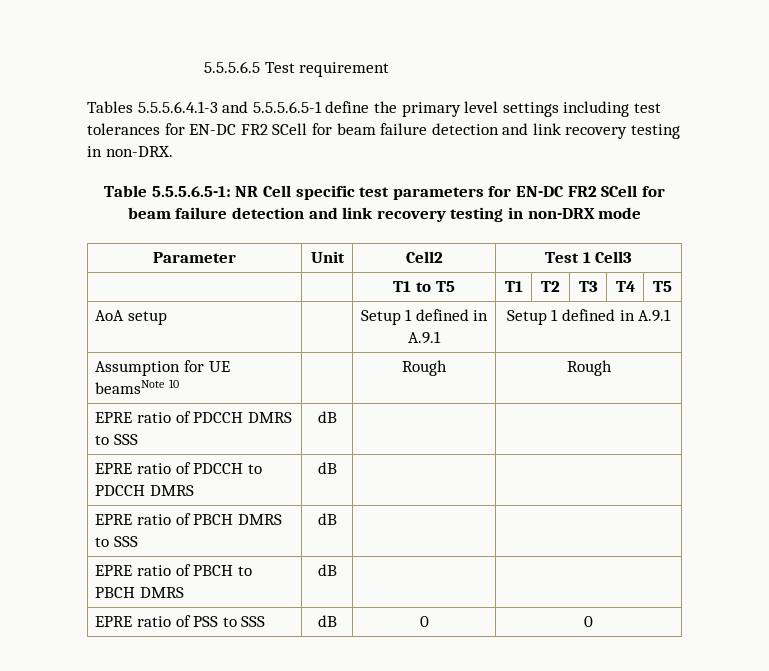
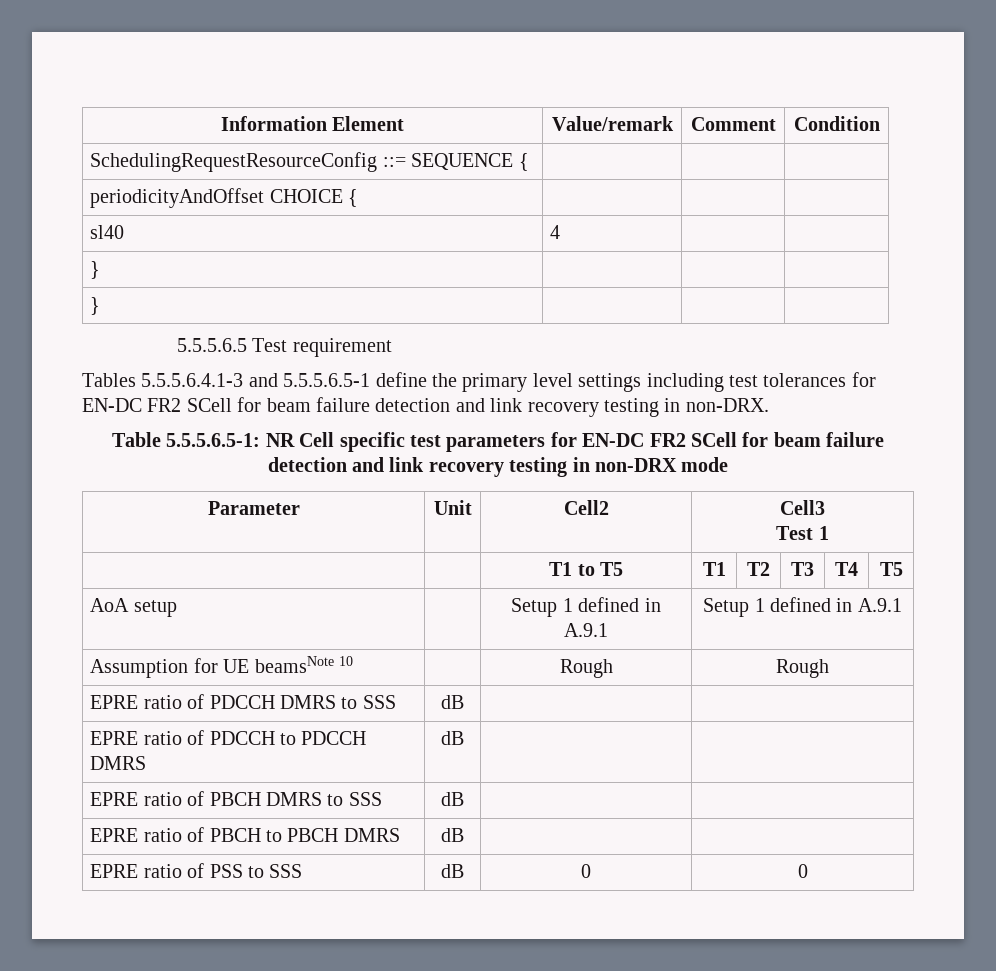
(204, 67) none -> [220,116,405,131] [551,116,674,131] [690,117,776,131] [793,116,880,131] [90,152,529,172] [90,188,359,208] [90,225,125,239] [550,225,561,239] [90,261,101,279] [90,297,101,315] Information Element | Value/remark | Comment | Condition // SchedulingRequestResourceConfig ::= SEQUENCE { | | | // periodicityAndOffset CHOICE { | | | // sl40 | 4 | | // } | | | // } | | | //
(443, 257) none -> [780,500,825,515] Cell3 //
[595,251,633,263] Cell3 -> (829, 533) none

